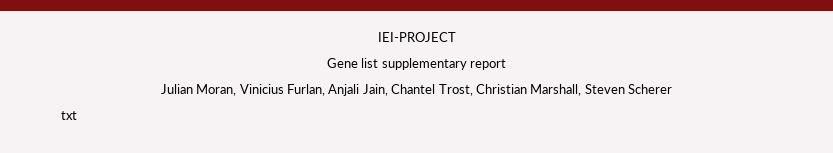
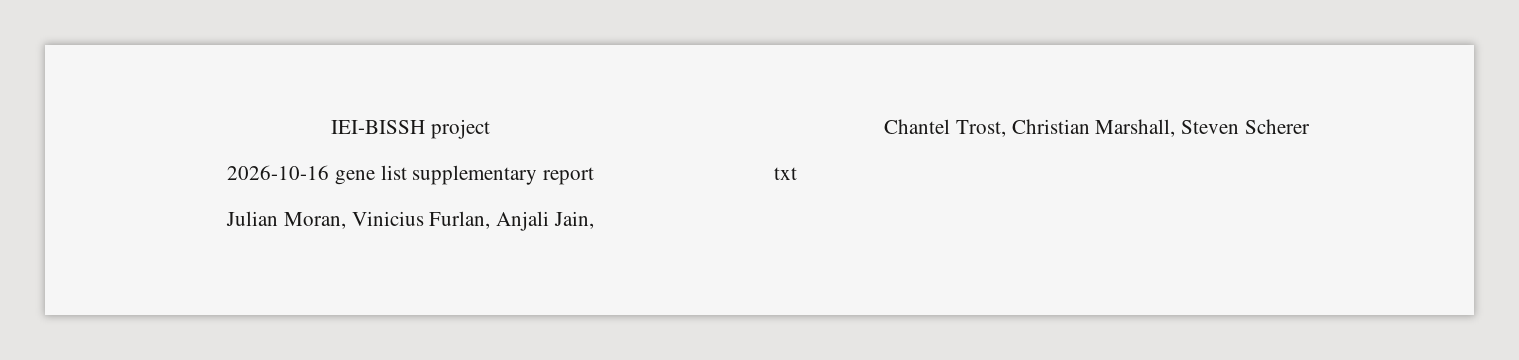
[377,32,456,42] [326,58,358,68] IEI-PROJECT // Gene -> [331,119,490,139] [227,165,375,185] IEI-BISSH project // 2026-10-16 gene
(388, 90) none -> (594, 220) //

